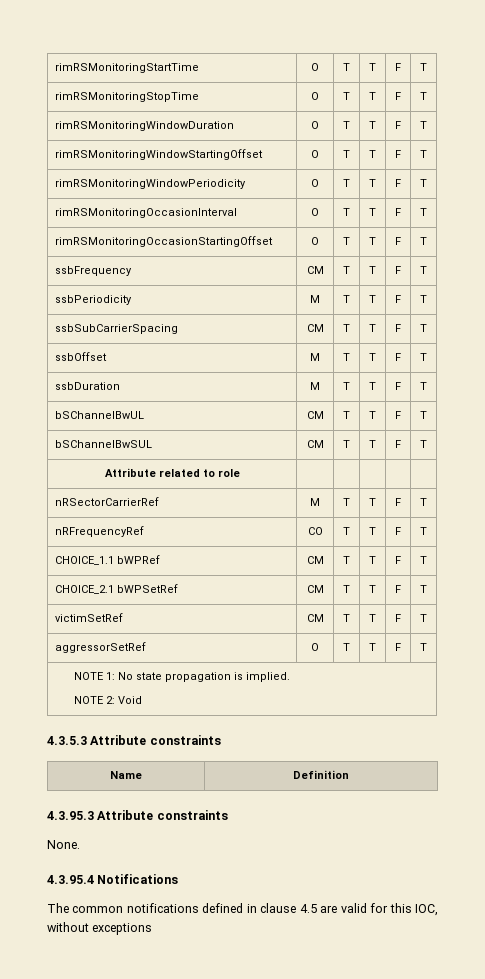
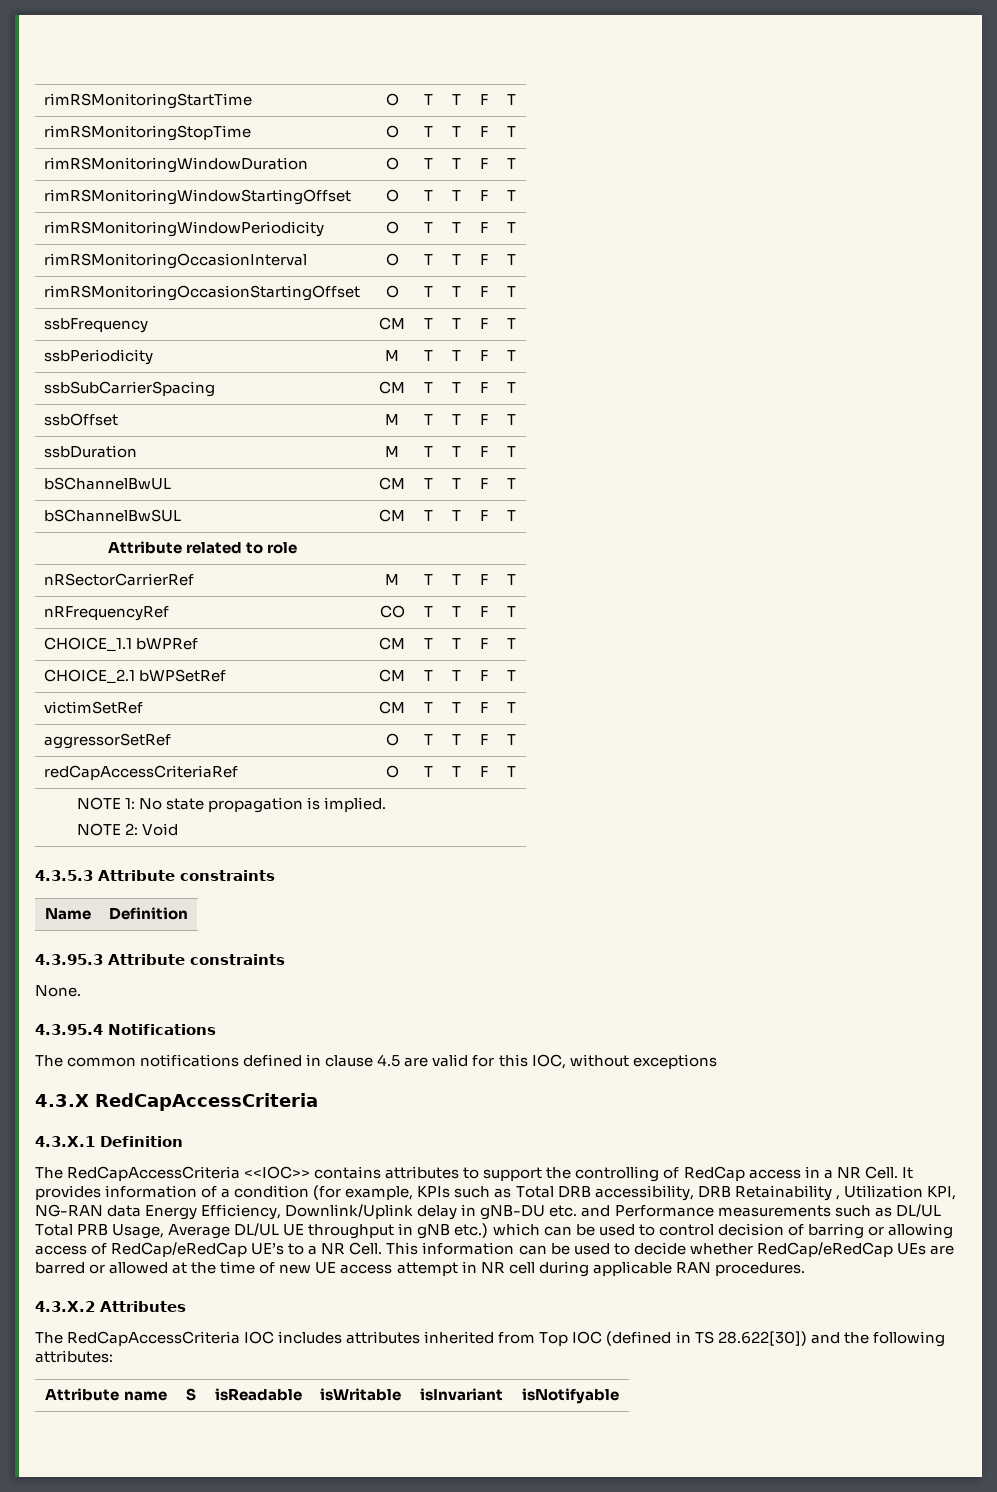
(427, 647) none -> [43,765,238,780] [385,765,399,778] [424,766,433,777] [452,766,461,777] [480,766,488,777] [507,766,516,777] // redCapAccessCriteriaRef | O | T | T | F | T
(153, 929) none -> [35,1093,318,1111] [35,1136,183,1147] [35,1166,913,1182] [35,1185,956,1201] [35,1204,941,1220] [35,1223,953,1239] [35,1242,954,1257] [35,1261,805,1277] [35,1301,186,1312] [35,1331,945,1347] [35,1350,113,1363] [45,1388,167,1401] [186,1388,196,1401] [214,1388,302,1401] [320,1388,401,1401] [420,1388,503,1401] [522,1388,619,1404] // 4.3.X RedCapAccessCriteria // 4.3.X.1 Definition // The RedCapAccessCriteria <<IOC>> contains attributes to support the controlling of RedCap access in a NR Cell. It provides information of a condition (for example, KPIs such as Total DRB accessibility, DRB Retainability , Utilization KPI, NG-RAN data Energy Efficiency, Downlink/Uplink delay in gNB-DU etc. and Performance measurements such as DL/UL Total PRB Usage, Average DL/UL UE throughput in gNB etc.) which can be used to control decision of barring or allowing access of RedCap/eRedCap UE’s to a NR Cell. This information can be used to decide whether RedCap/eRedCap UEs are barred or allowed at the time of new UE access attempt in NR cell during applicable RAN procedures. // 4.3.X.2 Attributes // The RedCapAccessCriteria IOC includes attributes inherited from Top IOC (defined in TS 28.622[30]) and the following attributes: // Attribute name | S | isReadable | isWritable | isInvariant | isNotifyable

